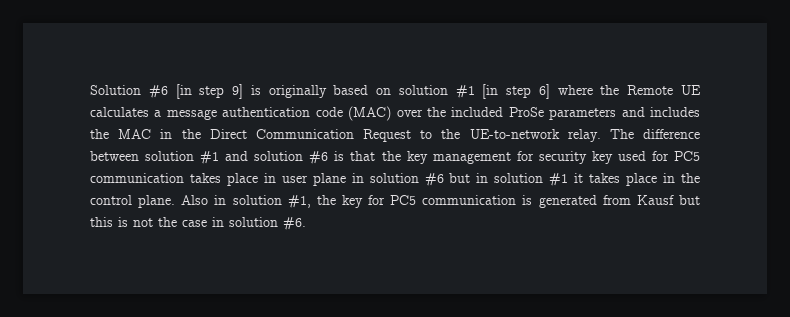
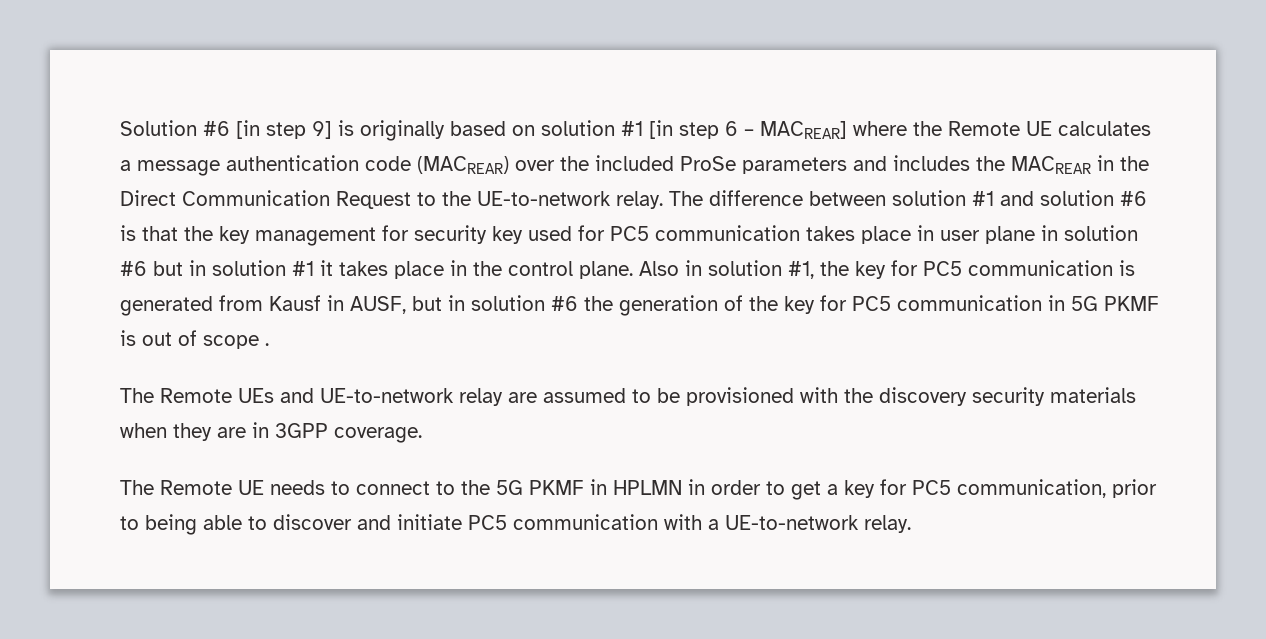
[538,84,550,99] 6] -> [725,121,847,139] 6 – MACREAR]
[348,106,392,121] (MAC) -> [417,156,509,174] (MACREAR)
[118,129,152,139] MAC -> [1011,156,1091,174] MACREAR
[678,195,700,205] [90,217,306,230] but this is not the case in solution #6. -> [327,295,1159,316] [120,330,269,349] [120,387,1136,406] [120,422,422,443] [120,479,1157,500] [120,514,911,535] in AUSF, but in solution #6 the generation of the key for PC5 communication in 5G PKMF is out of scope . // The Remote UEs and UE-to-network relay are assumed to be provisioned with the discovery security materials when they are in 3GPP coverage. // The Remote UE needs to connect to the 5G PKMF in HPLMN in order to get a key for PC5 communication, prior to being able to discover and initiate PC5 communication with a UE-to-network relay.

